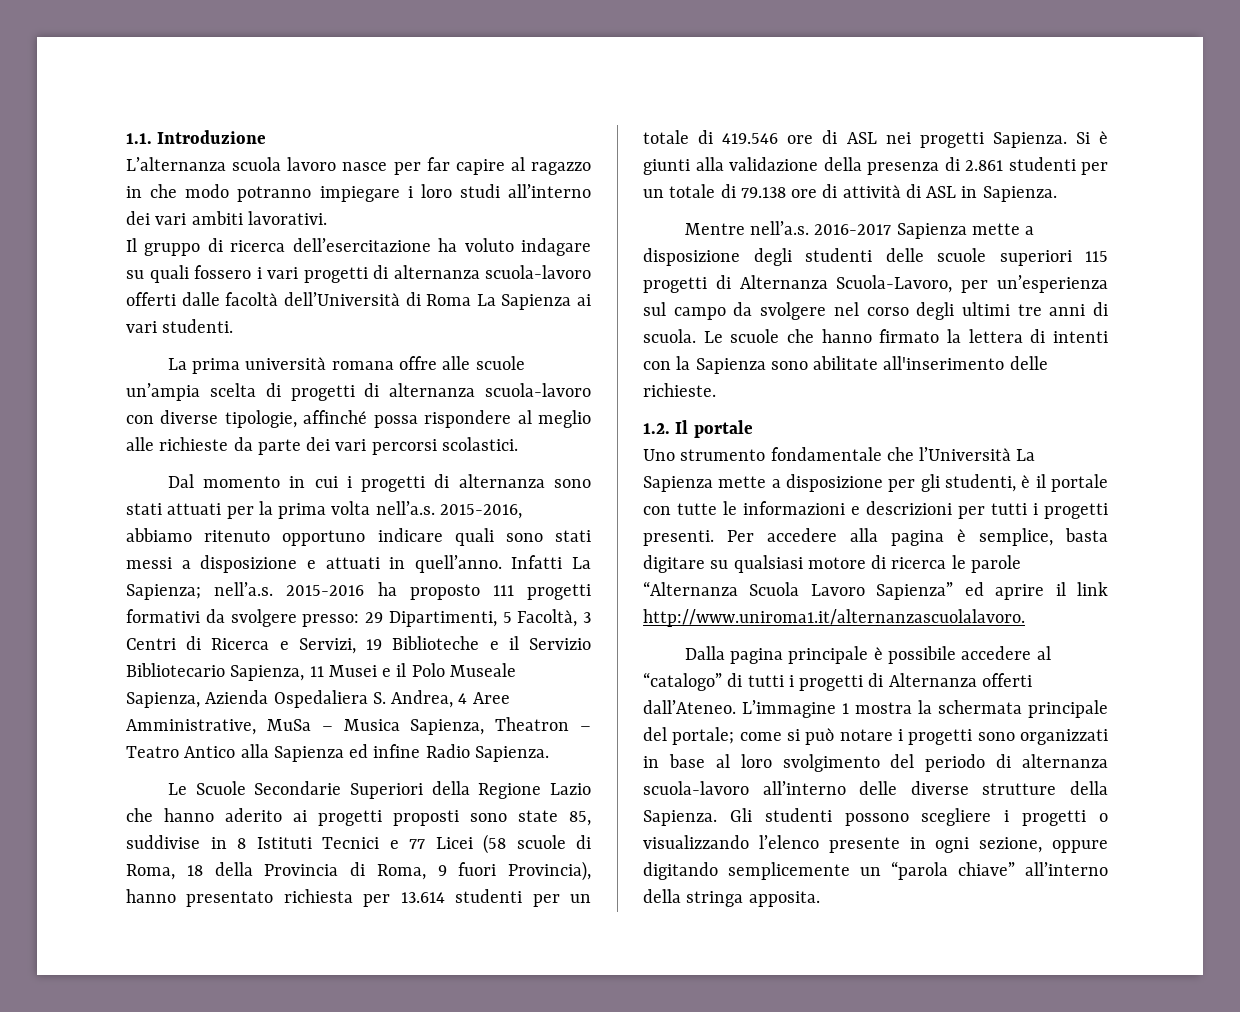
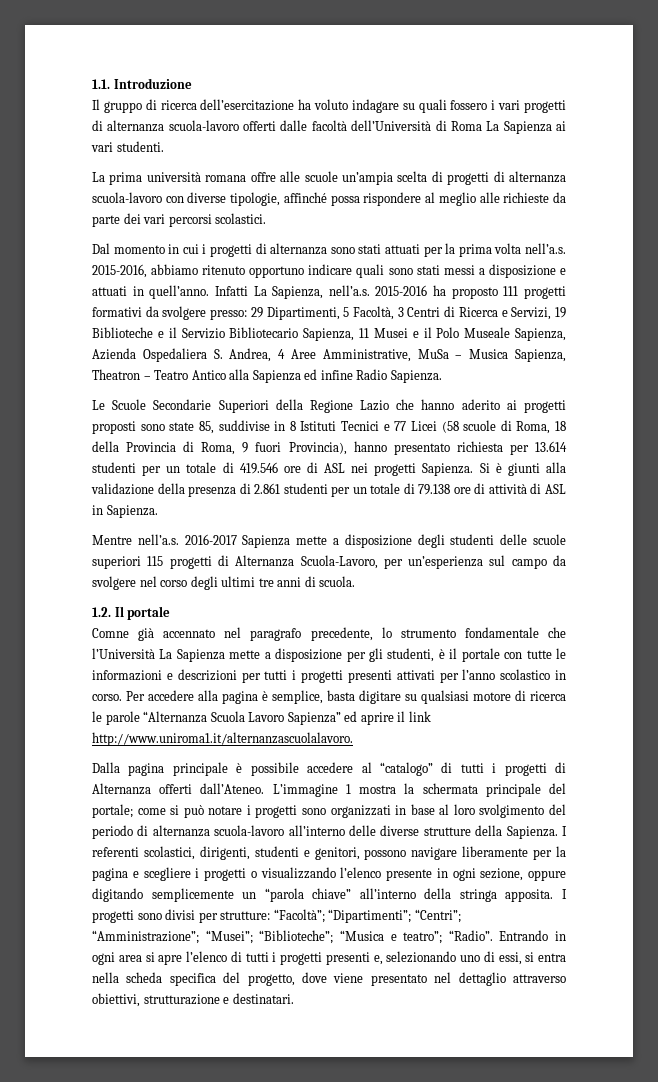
[126,157,591,175] [126,184,591,202] [126,211,327,225] // L’alternanza scuola lavoro nasce per far capire al ragazzo in che modo potranno impiegare i loro studi all’interno dei vari ambiti lavorativi. -> (192, 83) none
[126,584,201,600] Sapienza; -> [272,286,324,299] Sapienza,
[703,329,1108,343] [643,356,1048,374] [643,383,716,397] [643,420,753,438] [643,449,675,461] Le scuole che hanno firmato la lettera di intenti con la Sapienza sono abilitate all'inserimento delle richieste. // 1.2. Il portale // Uno -> [92,606,171,620] [92,627,392,641] // 1.2. Il portale // Comne già accennato nel paragrafo precedente, lo
[643,530,714,546] presenti. -> [347,669,566,683] [92,694,122,701] presenti attivati per l’anno scolastico in corso.
[729,808,909,826] Gli studenti possono -> [561,826,567,836] [92,846,566,860] [92,868,139,881] I referenti scolastici, dirigenti, studenti e genitori, possono navigare liberamente per la pagina e
(820, 899) none -> [562,889,567,899] [92,909,461,923] [92,930,566,944] [92,951,566,965] [92,972,566,986] [92,993,294,1007] I progetti sono divisi per strutture: “Facoltà”; “Dipartimenti”; “Centri”; “Amministrazione”; “Musei”; “Biblioteche”; “Musica e teatro”; “Radio”. Entrando in ogni area si apre l’elenco di tutti i progetti presenti e, selezionando uno di essi, si entra nella scheda specifica del progetto, dove viene presentato nel dettaglio attraverso obiettivi, strutturazione e destinatari.

